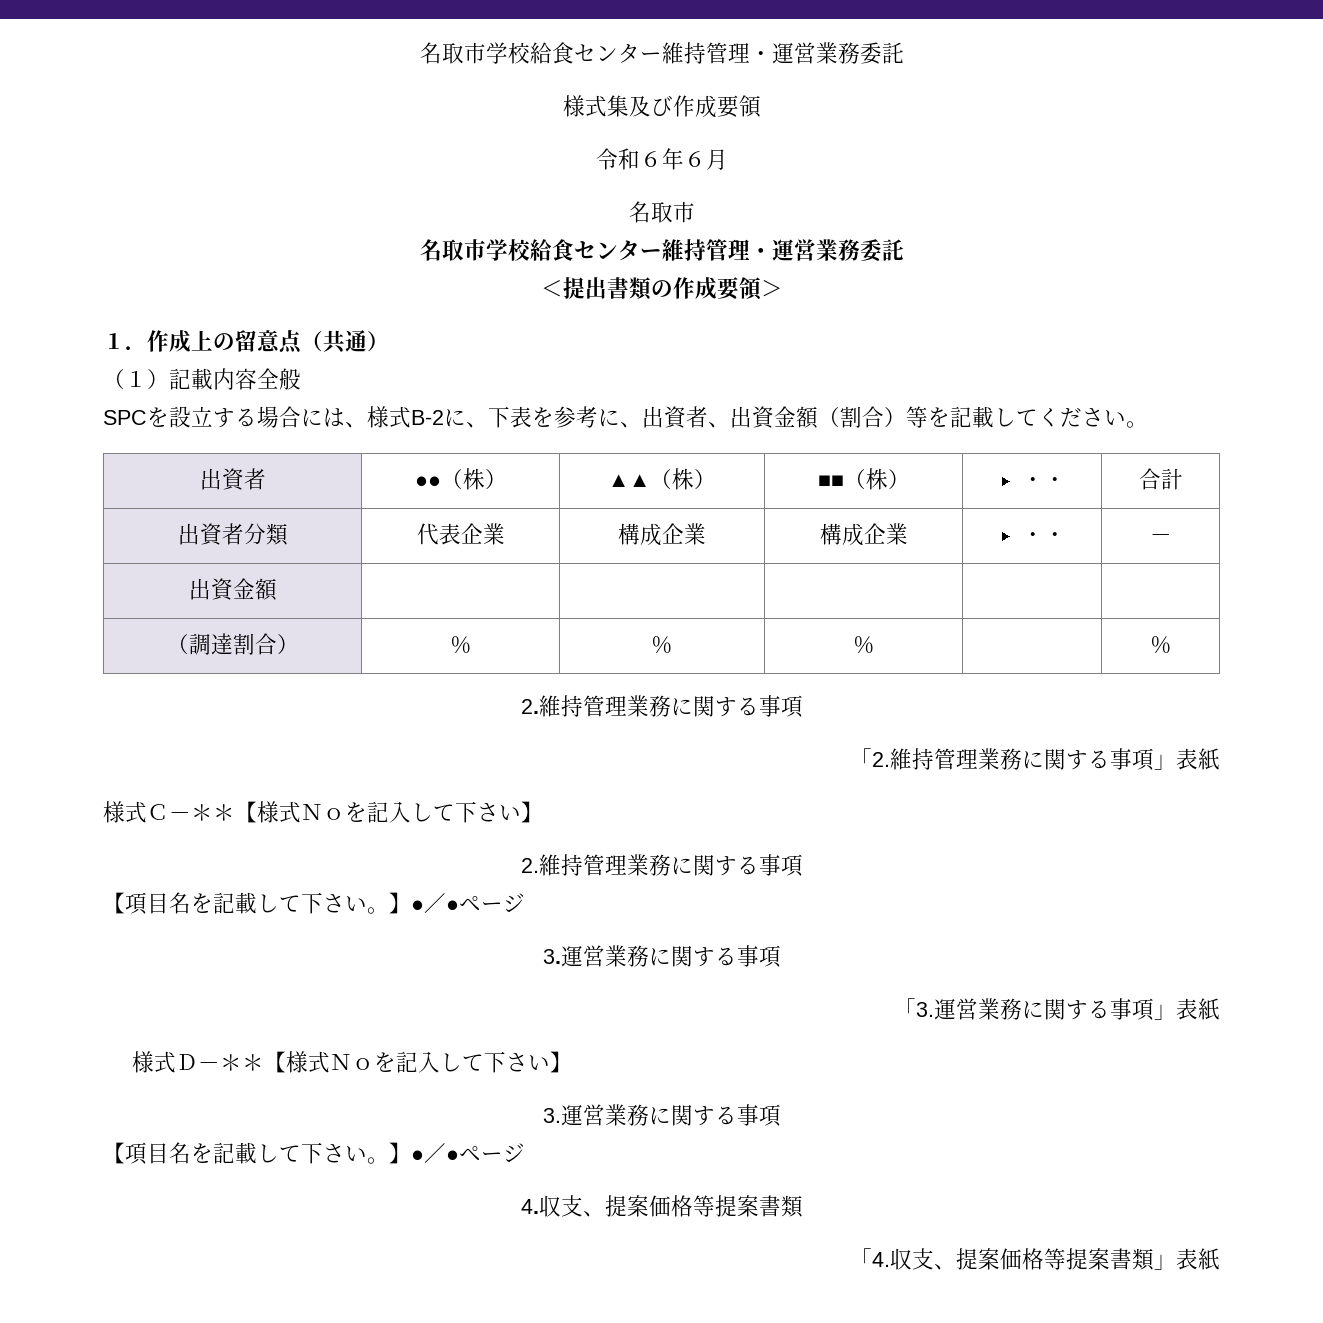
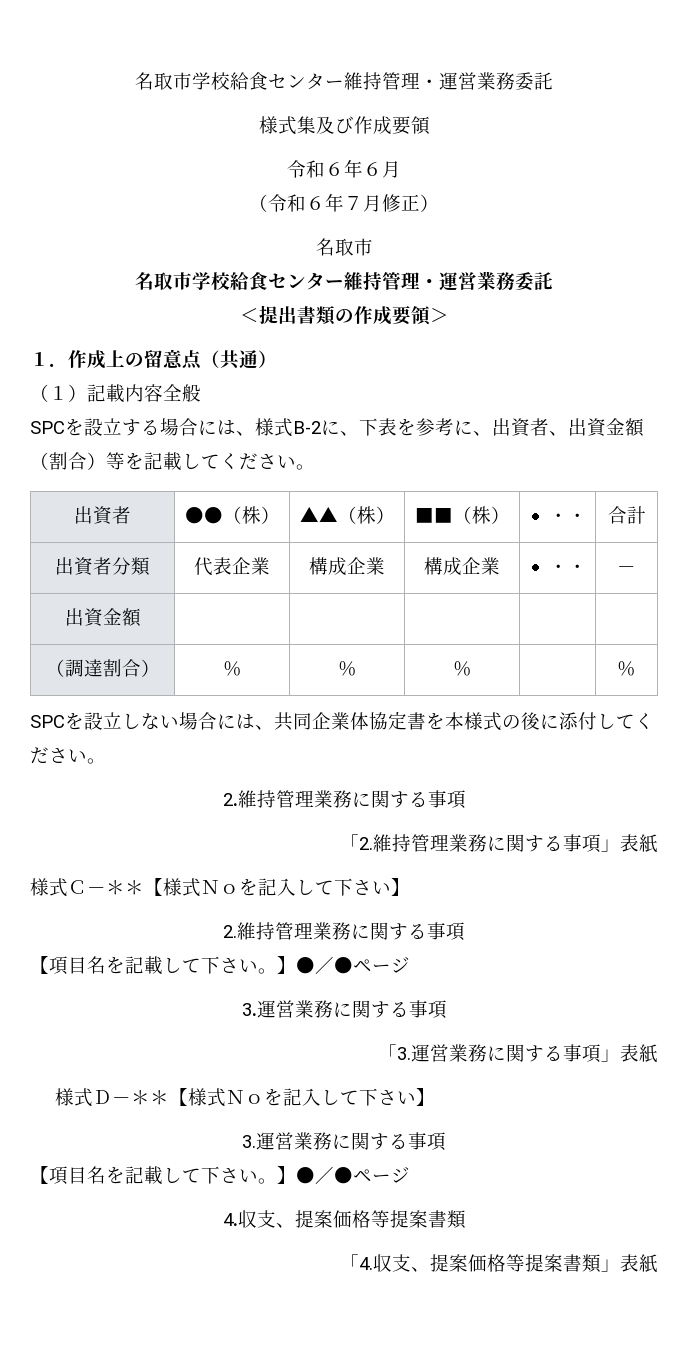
(728, 159) none -> [249,193,439,212] // （令和６年７月修正）
(1172, 645) none -> [30,711,654,731] [30,747,106,764] // SPCを設立しない場合には、共同企業体協定書を本様式の後に添付してください。

